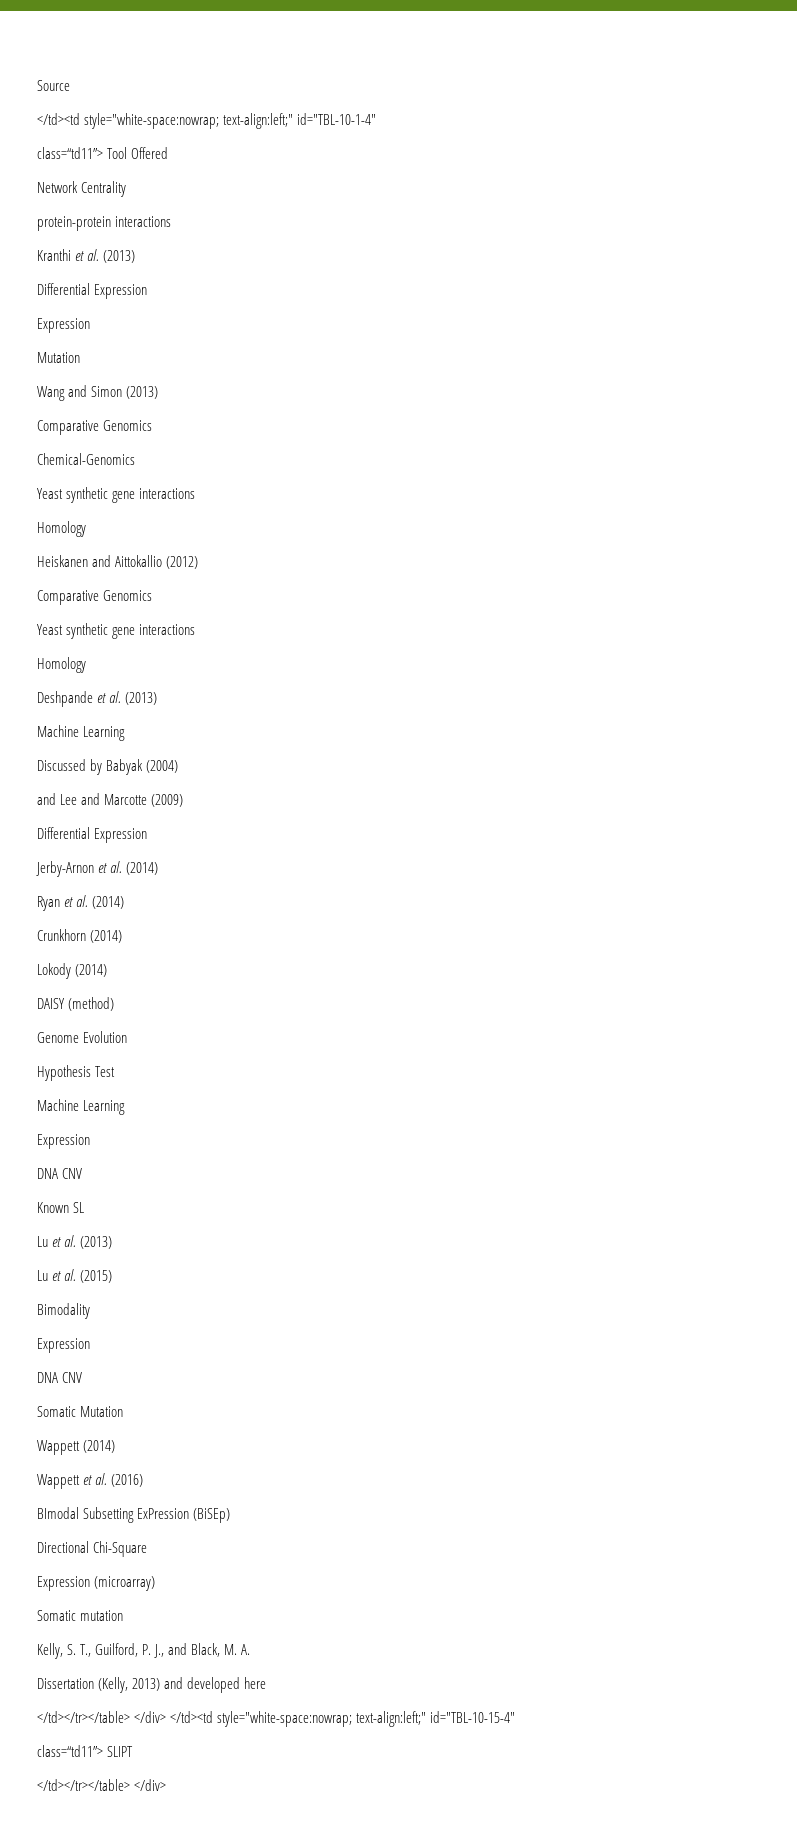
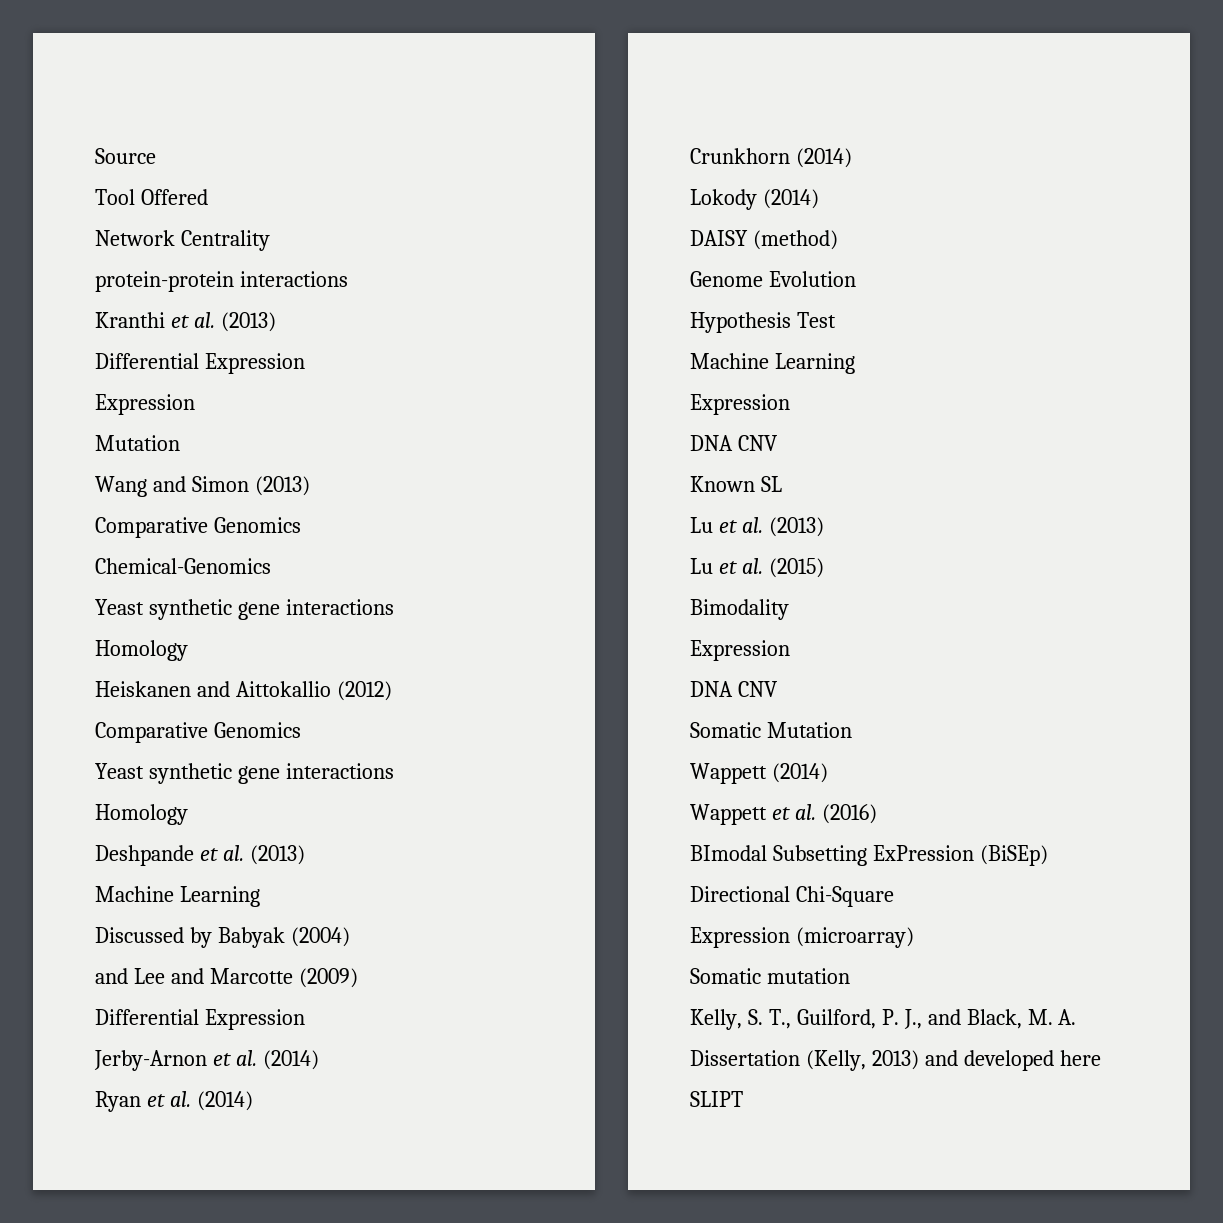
[37,113,377,129] [37,147,103,159] </td><td style="white-space:nowrap; text-align:left;" id="TBL-10-1-4" // class=“td11”> -> (156, 156) none
[37,1711,516,1727] [37,1745,103,1757] </td></tr></table> </div> </td><td style="white-space:nowrap; text-align:left;" id="TBL-10-15-4" // class=“td11”> -> (1101, 1058) none
[37,1779,167,1791] // </td></tr></table> </div> -> (743, 1099) none

